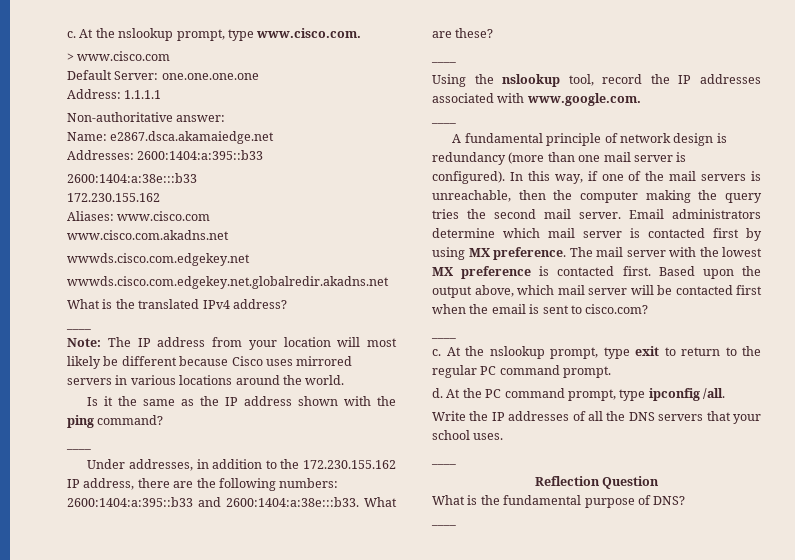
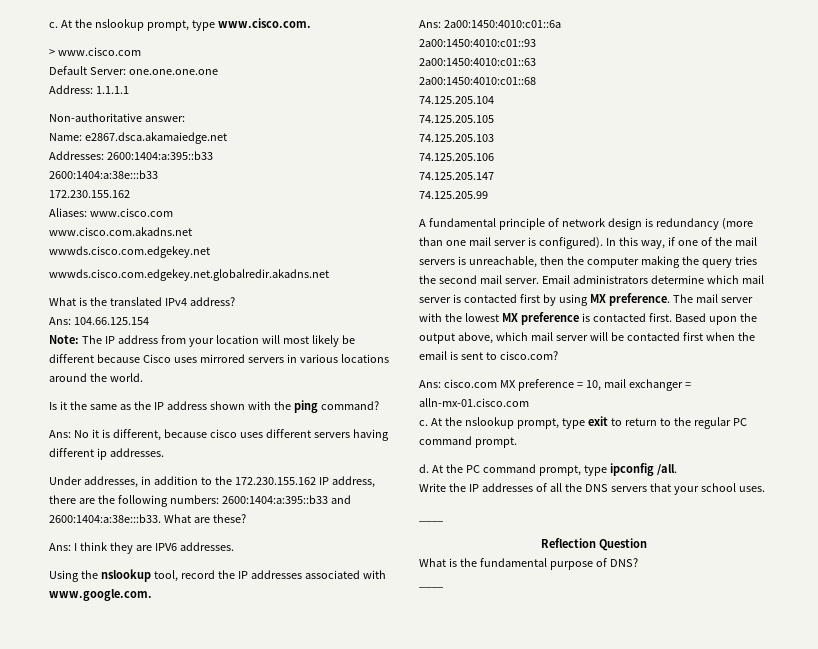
[66,328,91,330] ____ -> [49,317,149,325] Ans: 104.66.125.154
[66,448,91,450] ____ -> [49,429,389,441] [49,448,164,460] Ans: No it is different, because cisco uses different servers having different ip addresses.
[431,61,456,63] ____ -> [49,542,234,554] Ans: I think they are IPV6 addresses.
[431,122,456,124] ____ -> [419,20,561,28] [419,39,536,47] [419,58,536,66] [419,77,536,85] [419,96,494,104] [419,115,494,123] [419,134,494,142] [419,153,494,161] [419,172,494,180] [419,191,488,199] Ans: 2a00:1450:4010:c01::6a // 2a00:1450:4010:c01::93 // 2a00:1450:4010:c01::63 // 2a00:1450:4010:c01::68 // 74.125.205.104 // 74.125.205.105 // 74.125.205.103 // 74.125.205.106 // 74.125.205.147 // 74.125.205.99
[431,337,456,339] ____ -> [419,379,691,391] [419,398,529,407] Ans: cisco.com MX preference = 10, mail exchanger = alln-mx-01.cisco.com

